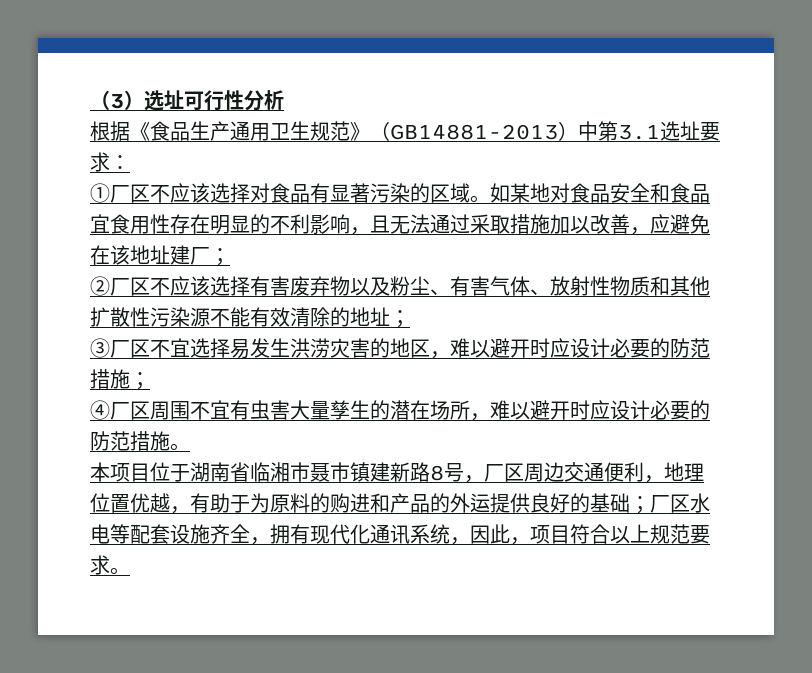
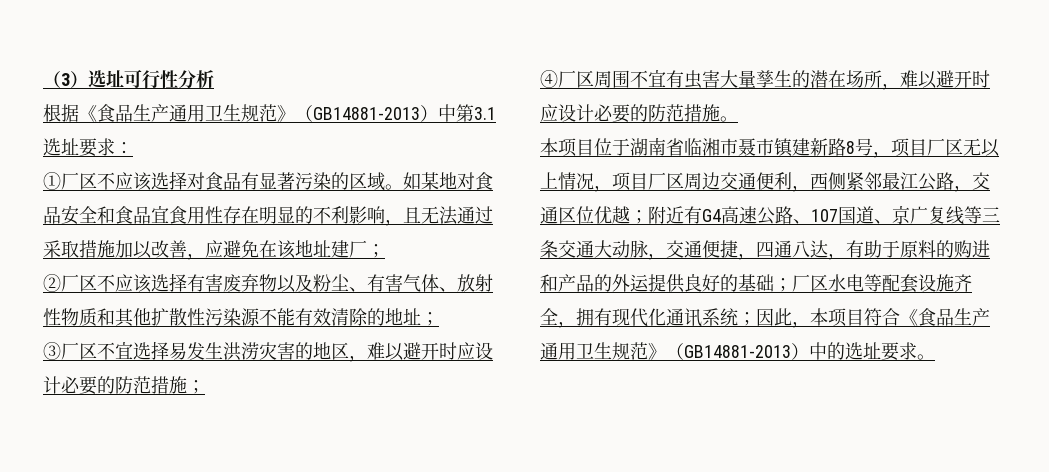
(484, 479) none -> [891,138,1000,157] [540,172,648,192] 项目厂区无以上情况，项目
[664,462,704,481] [90,493,170,513] 地理位置优越 -> [810,172,990,192] [540,206,1000,225] [540,240,828,260] 西侧紧邻最江公路，交通区位优越；附近有G4高速公路、107国道、京广复线等三条交通大动脉，交通便捷，四通八达
[250,493,270,513] 为 -> (900, 249) none
[450,524,690,545] ，因此，项目符合以上规范 -> [738,308,990,328] [540,342,881,360] ；因此，本项目符合《食品生产通用卫生规范》（GB14881-2013）中的选址

